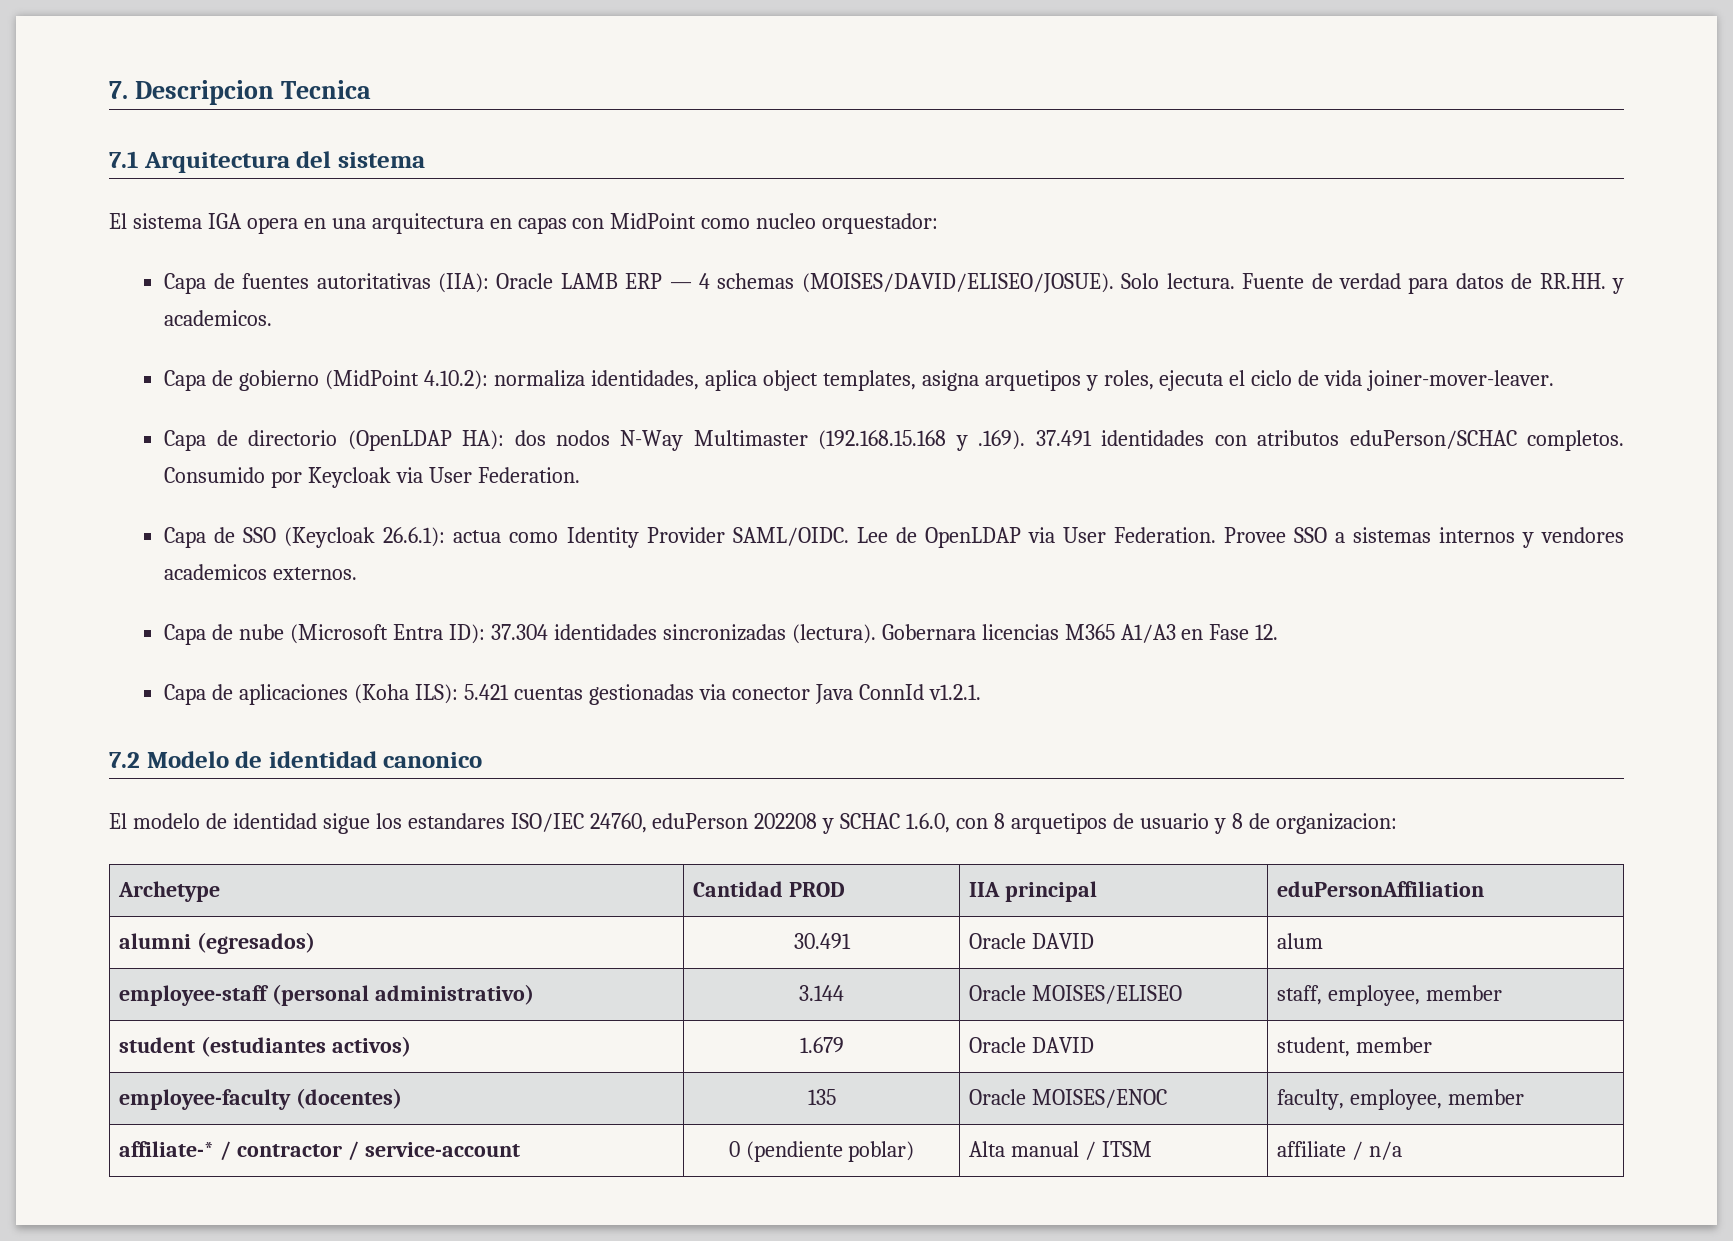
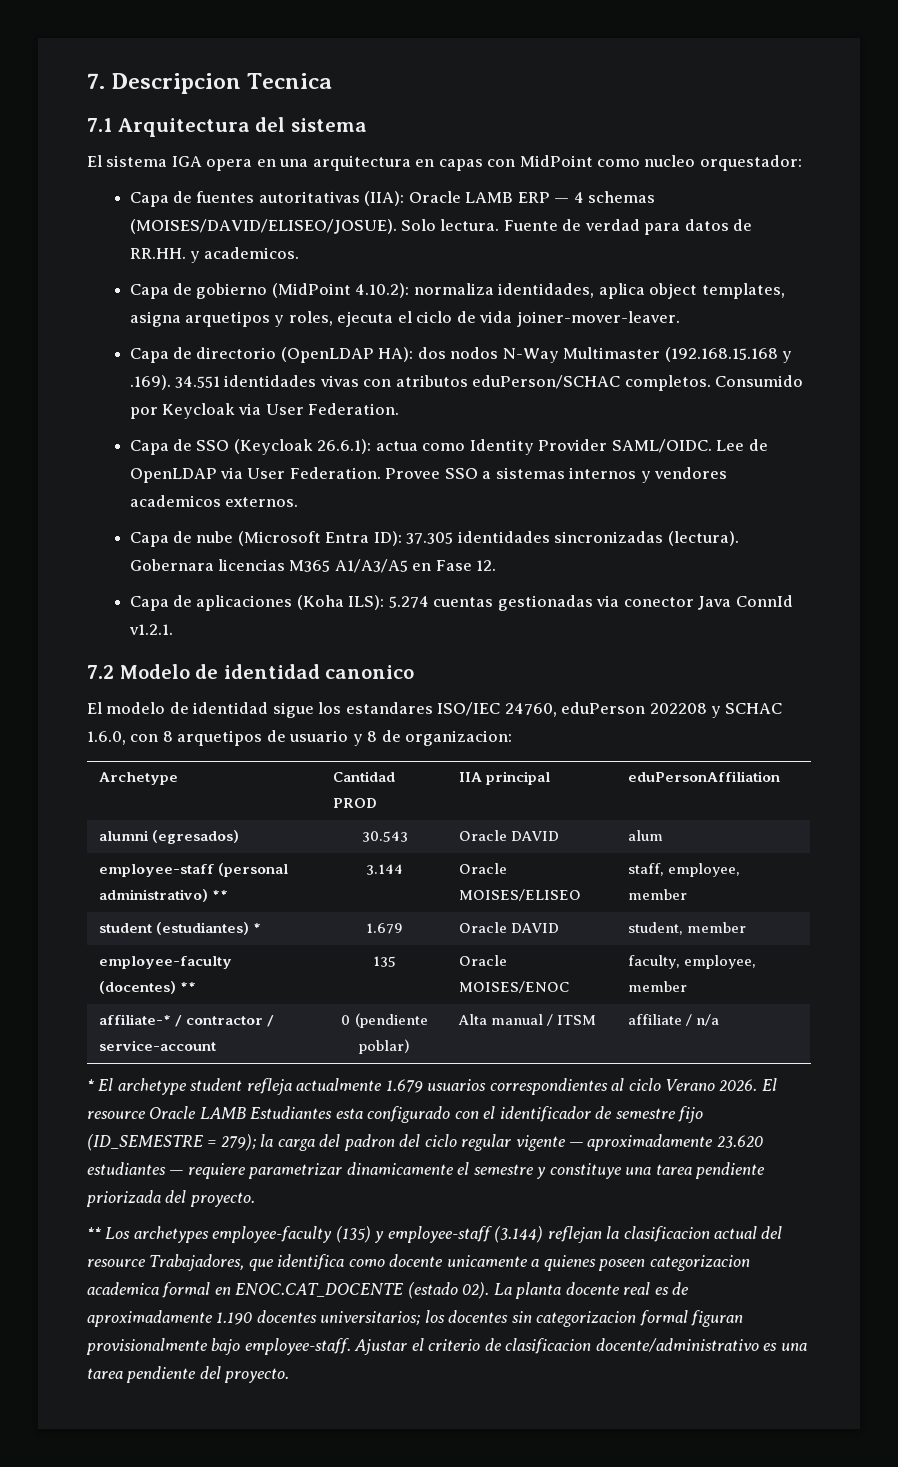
[1035,430,1205,446] 37.491 identidades -> [175,375,359,388] 34.551 identidades vivas
[490,624,548,640] 37.304 -> [406,532,454,544] 37.305
[1120,624,1176,643] A1/A3 -> [334,559,408,573] A1/A3/A5
[463,684,509,700] 5.421 -> [388,596,429,608] 5.274
[793,933,851,949] 30.491 -> [361,831,408,842] 30.543
(535, 994) none -> [212,890,229,900] **
[201,1036,412,1057] (estudiantes activos) -> [156,922,262,935] (estudiantes) *
(403, 1098) none -> [180,982,197,992] **
(1403, 1150) none -> [87,1078,777,1095] [87,1106,704,1123] [87,1134,763,1151] [87,1162,766,1179] [86,1190,255,1207] [87,1226,783,1243] [87,1254,750,1271] [87,1282,690,1299] [87,1310,744,1327] [86,1338,807,1355] [87,1366,290,1383] // * El archetype student refleja actualmente 1.679 usuarios correspondientes al ciclo Verano 2026. El resource Oracle LAMB Estudiantes esta configurado con el identificador de semestre fijo (ID_SEMESTRE = 279); la carga del padron del ciclo regular vigente — aproximadamente 23.620 estudiantes — requiere parametrizar dinamicamente el semestre y constituye una tarea pendiente priorizada del proyecto. // ** Los archetypes employee-faculty (135) y employee-staff (3.144) reflejan la clasificacion actual del resource Trabajadores, que identifica como docente unicamente a quienes poseen categorizacion academica formal en ENOC.CAT_DOCENTE (estado 02). La planta docente real es de aproximadamente 1.190 docentes universitarios; los docentes sin categorizacion formal figuran provisionalmente bajo employee-staff. Ajustar el criterio de clasificacion docente/administrativo es una tarea pendiente del proyecto.

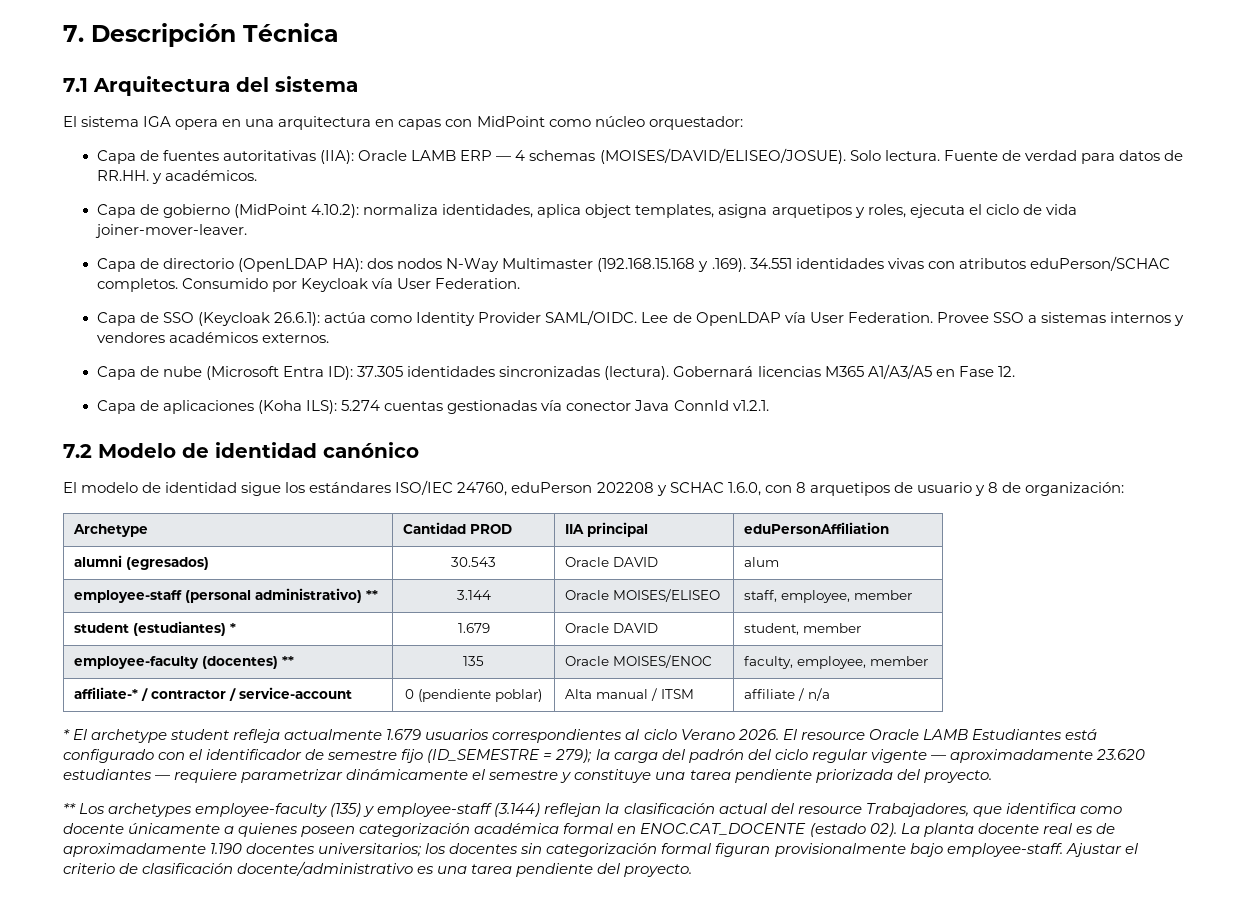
[111,73,333,94] Descripcion Tecnica -> [91,23,339,47] Descripción Técnica
[644,155,696,167] nucleo -> [594,116,645,127] núcleo
[204,247,300,259] academicos. -> [165,170,258,181] académicos.
[238,403,262,415] via -> [372,278,394,289] vía
[375,441,418,451] actua -> [324,312,367,323] actúa
[220,467,244,479] via -> [784,312,806,323] vía
[129,495,221,507] academicos -> [169,332,259,343] académicos
[129,559,214,571] Gobernara -> [673,366,754,377] Gobernará
[596,595,620,607] via -> [541,400,563,411] vía
[325,665,415,679] canonico -> [323,442,419,458] canónico
[345,702,433,714] estandares -> [309,482,392,493] estándares
[405,730,513,746] organizacion: -> [1025,482,1125,496] organización:
[335,1108,363,1119] esta -> [1064,729,1097,740] está
[343,1134,395,1151] padron -> [688,749,744,763] padrón
[346,1162,454,1175] dinamicamente -> [346,769,469,780] dinámicamente
[623,1226,710,1242] clasificacion -> [623,803,715,814] clasificación
[446,1255,528,1267] unicamente -> [128,823,221,834] únicamente
[649,1255,750,1271] [87,1282,159,1295] categorizacion academica -> [359,823,560,837] categorización académica
[536,1311,637,1327] categorizacion -> [546,843,658,857] categorización
[505,1338,592,1354] clasificacion -> [142,863,234,874] clasificación

